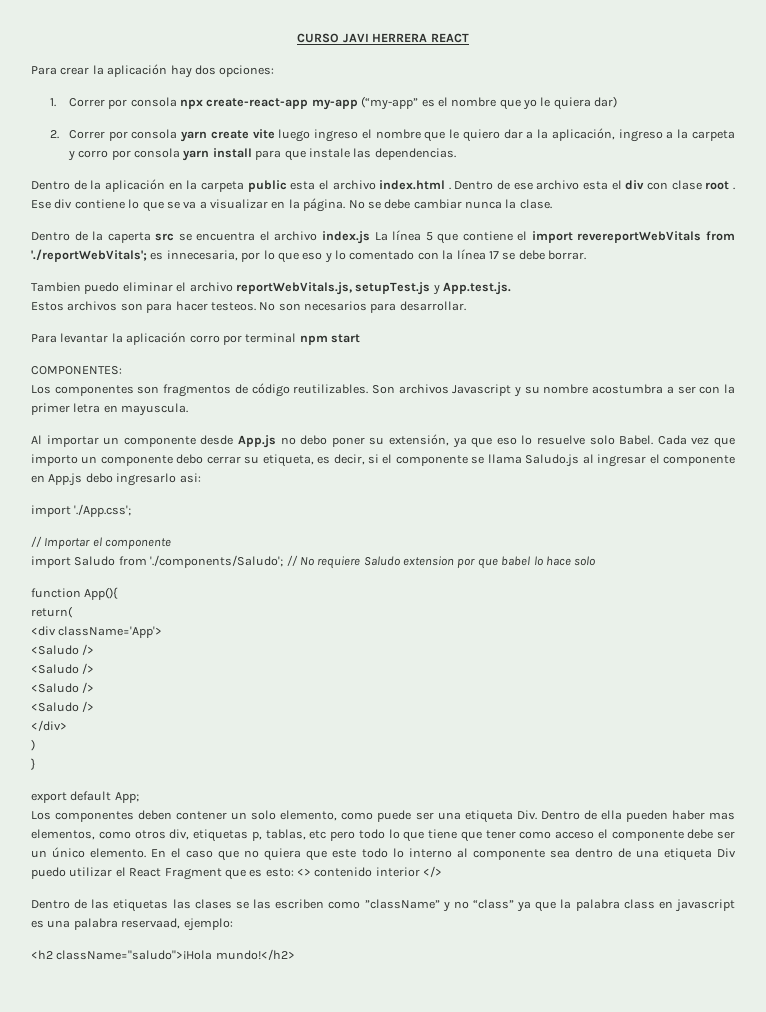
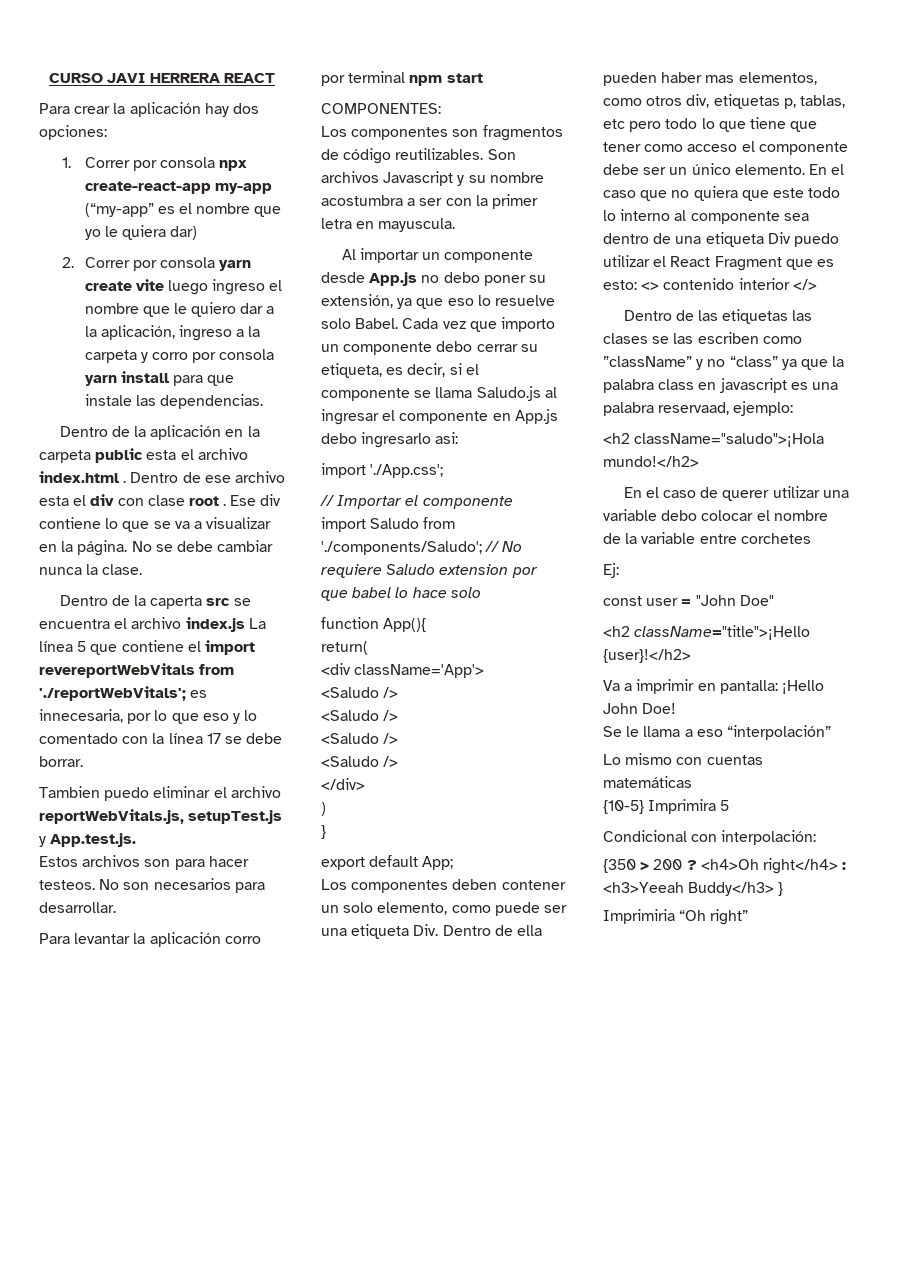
(295, 954) none -> [623,486,849,501] [603,509,828,521] [603,532,811,544] [603,563,619,578] [603,595,774,606] [603,625,811,640] [603,649,691,663] [603,679,824,694] [603,703,677,714] [603,725,831,740] [603,753,763,765] [603,776,692,788] [603,799,730,814] [603,830,817,845] [603,858,847,874] [603,882,784,896] [603,909,749,925] // En el caso de querer utilizar una variable debo colocar el nombre de la variable entre corchetes // Ej: // const user = "John Doe" // <h2 className="title">¡Hello {user}!</h2> // Va a imprimir en pantalla: ¡Hello John Doe! // Se le llama a eso “interpolación” // Lo mismo con cuentas matemáticas // {10-5} Imprimira 5 // Condicional con interpolación: // {350 > 200 ? <h4>Oh right</h4> : <h3>Yeeah Buddy</h3> } // Imprimiria “Oh right”

